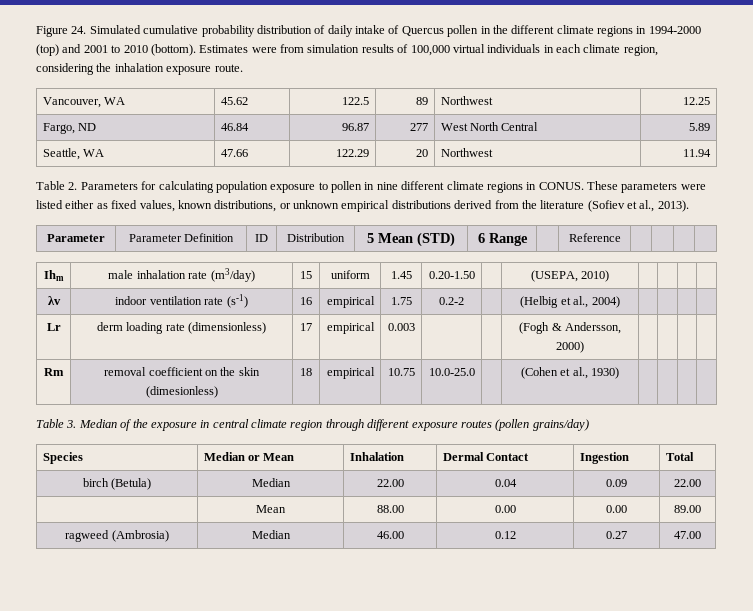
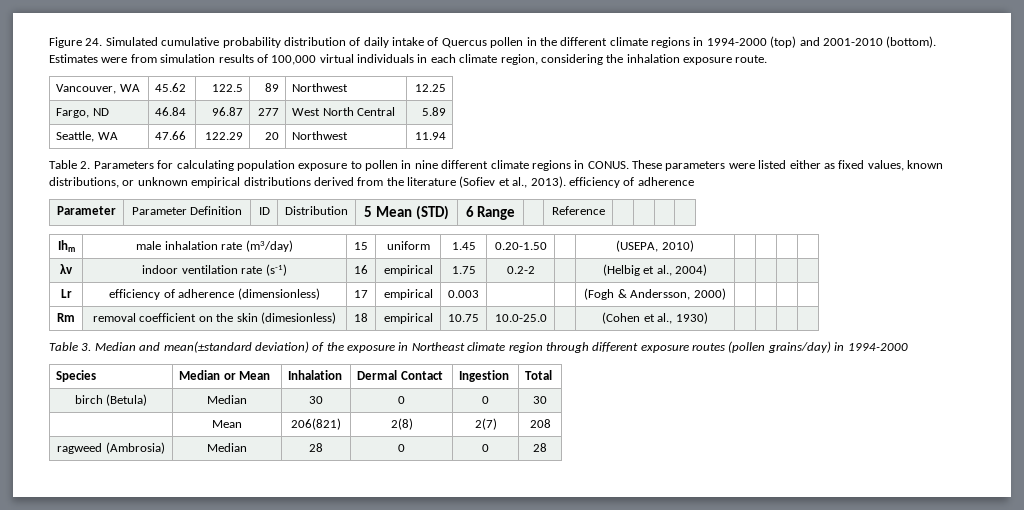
[83,45,148,53] 2001 to 2010 -> [822,38,883,46] 2001-2010
(689, 206) none -> [568,177,694,188] efficiency of adherence
[96,322,185,334] derm loading rate -> [109,289,235,300] efficiency of adherence
(117, 423) none -> [139,341,309,353] and mean(±standard deviation)
[212,419,249,428] central -> [411,342,465,351] Northeast
(589, 425) none -> [834,342,908,351] in 1994-2000
[376,479,404,487] [494,479,517,487] [606,479,627,487] [674,479,701,487] [255,505,286,513] [376,505,404,513] [494,505,516,513] [606,505,627,513] [674,505,701,513] 22.00 | 0.04 | 0.09 | 22.00 // | Mean | 88.00 | 0.00 | 0.00 | 89.00 -> [309,396,323,404] [398,396,405,404] [482,396,489,404] [533,396,547,404] [212,420,242,428] [291,418,341,430] [390,418,413,430] [474,418,497,430] [529,419,551,428] 30 | 0 | 0 | 30 // | Mean | 206(821) | 2(8) | 2(7) | 208
[376,531,404,539] [494,531,516,539] [606,531,627,539] [674,531,701,539] 46.00 | 0.12 | 0.27 | 47.00 -> [309,443,323,452] [398,444,405,452] [482,444,489,452] [533,443,547,452] 28 | 0 | 0 | 28

